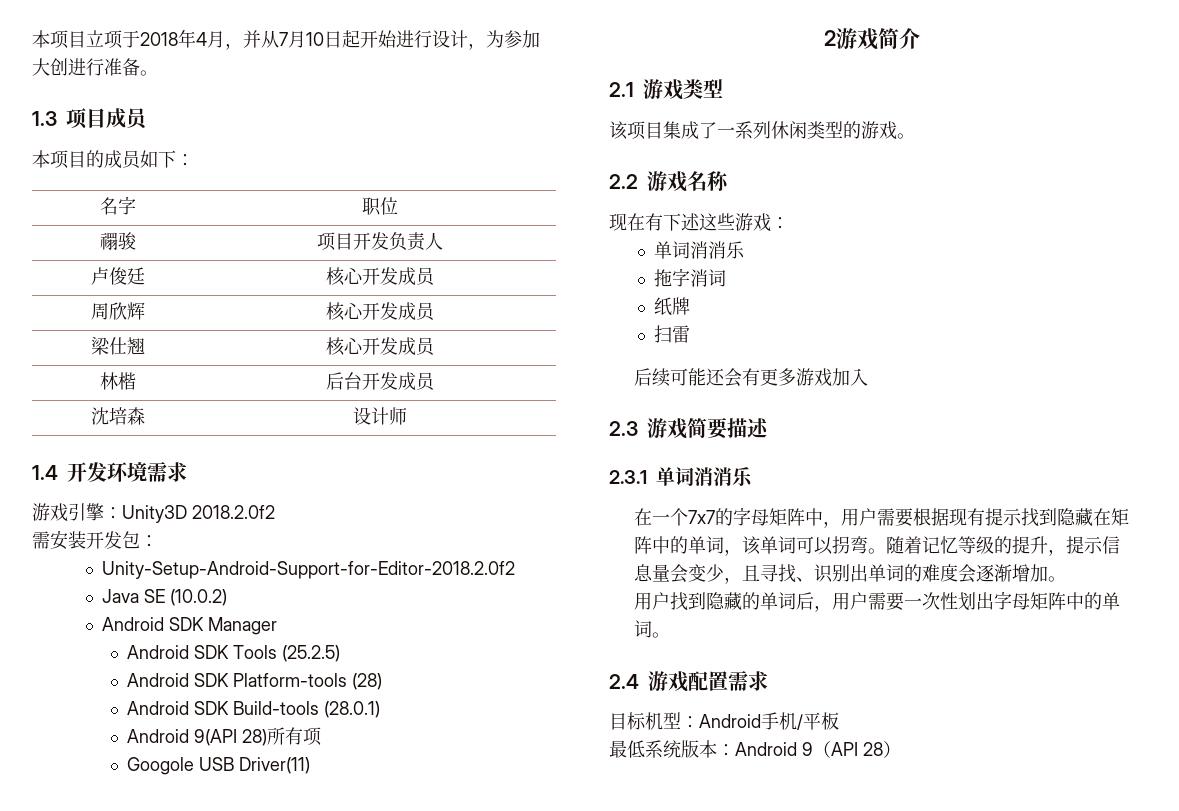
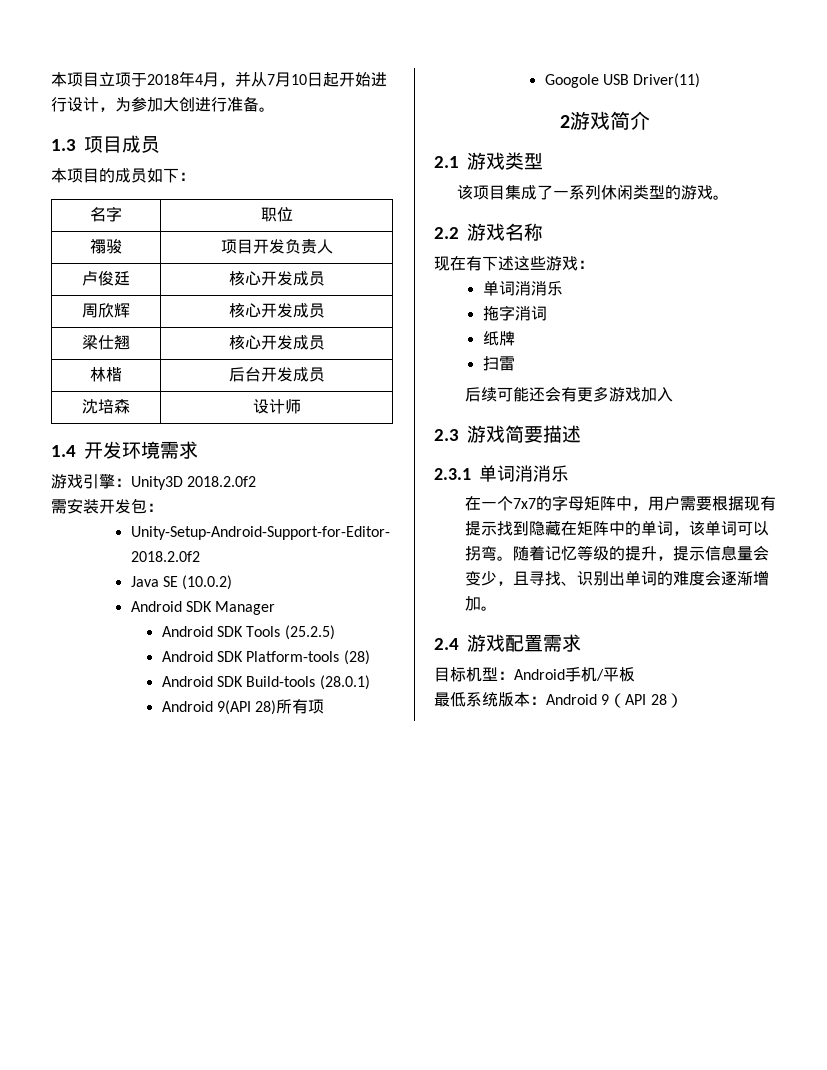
[634,591,1121,612] [634,620,671,638] // 用户找到隐藏的单词后，用户需要一次性划出字母矩阵中的单词。 -> (497, 608) none

